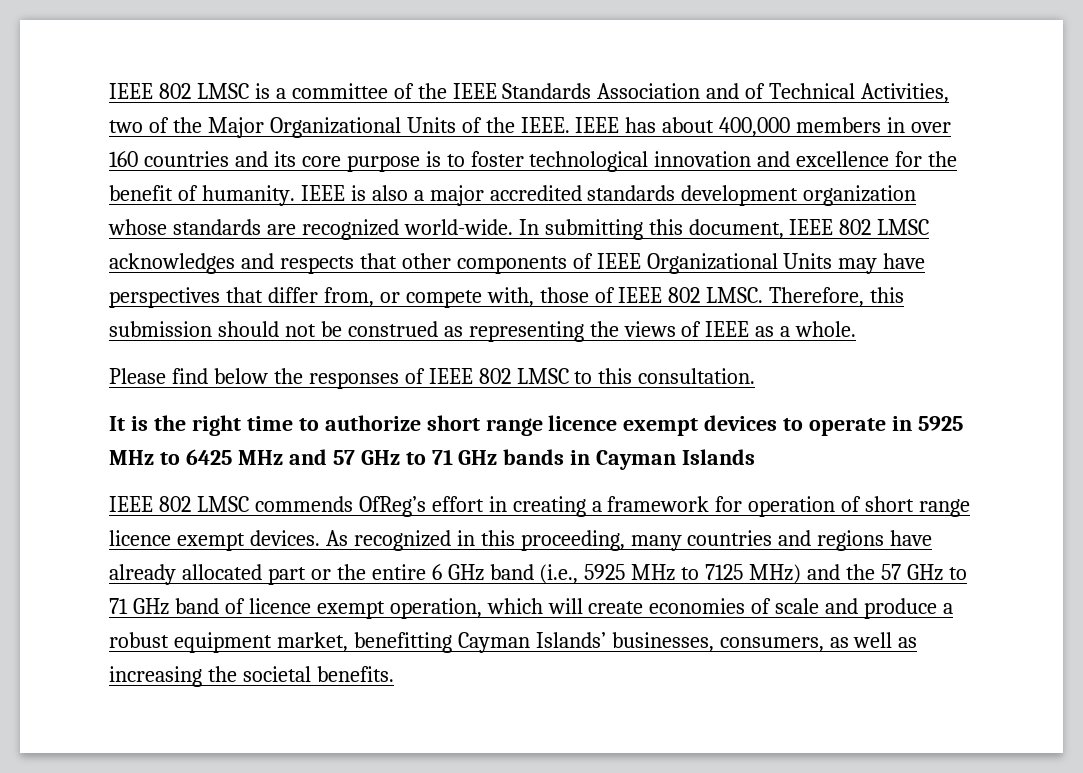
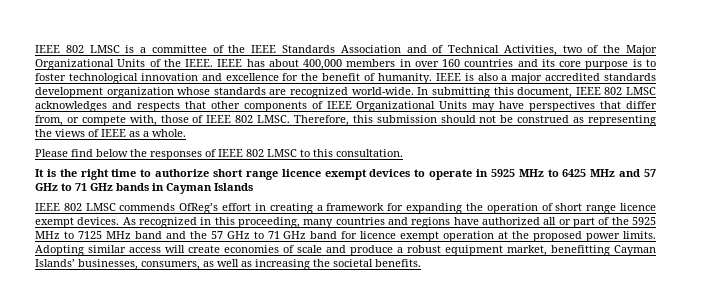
(743, 504) none -> [406,203,483,214] expanding the
[109,564,579,585] already allocated part or the entire 6 GHz band (i.e., -> [481,217,629,228] authorized all or part of the
[749,564,802,584] MHz) -> [105,231,162,239] MHz band
[224,598,543,619] of licence exempt operation, which -> [341,231,657,242] [35,245,161,256] for licence exempt operation at the proposed power limits. Adopting similar access

